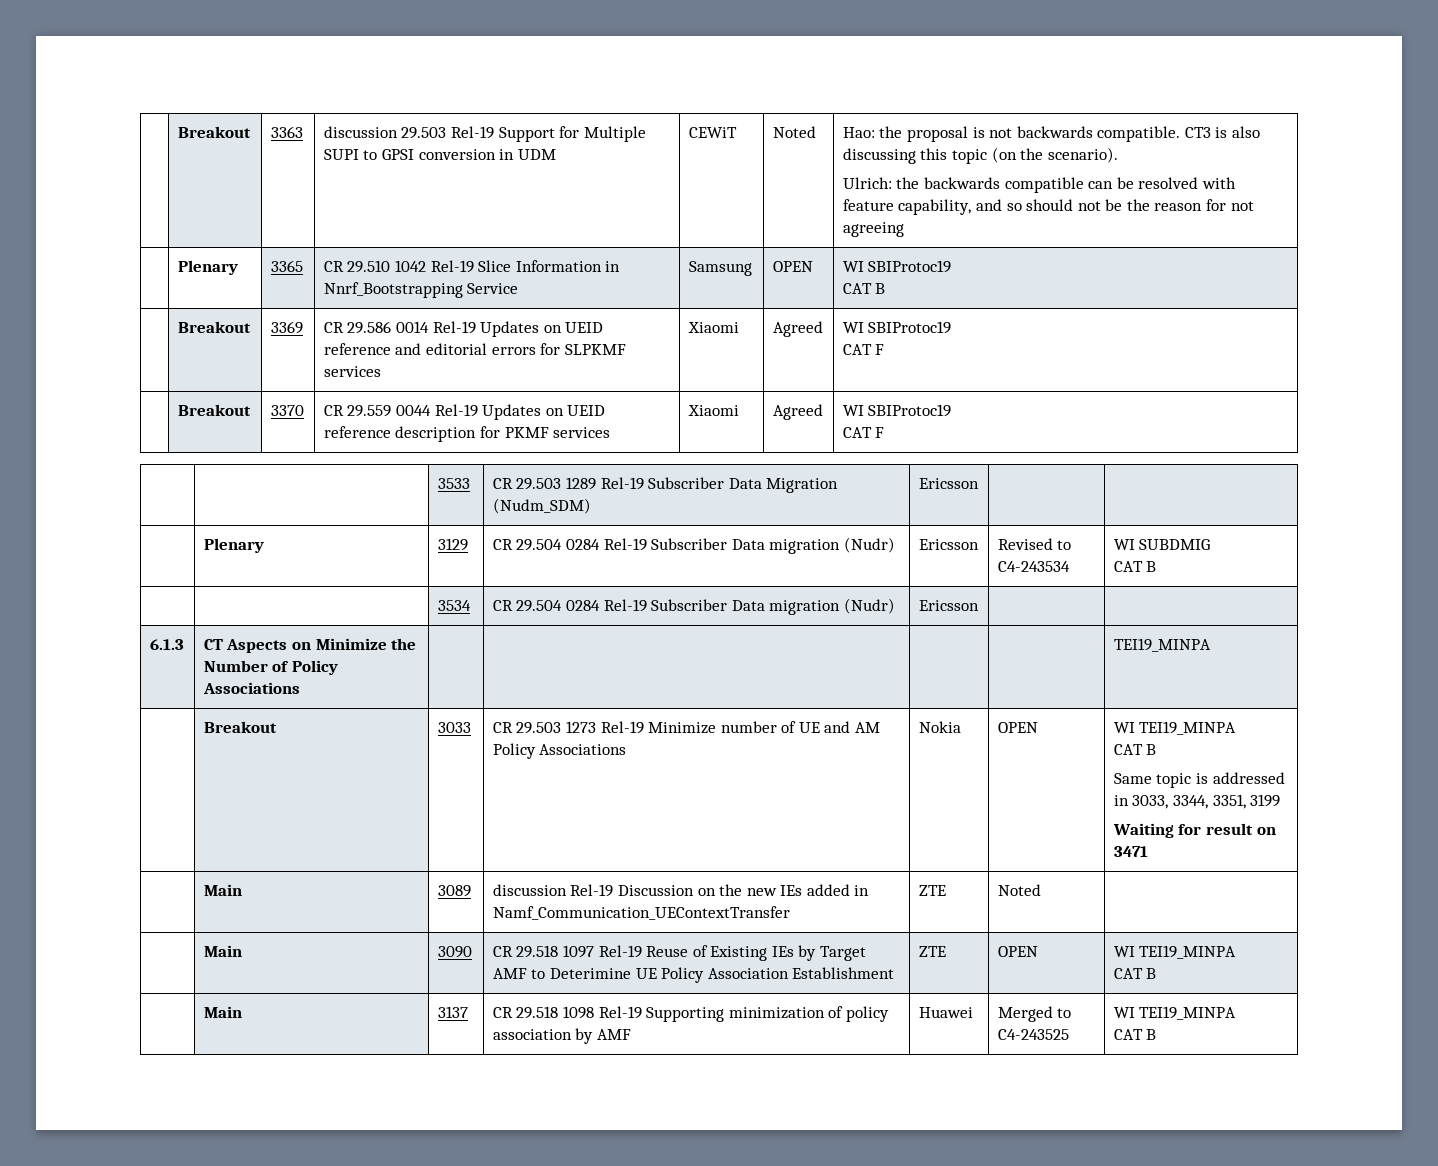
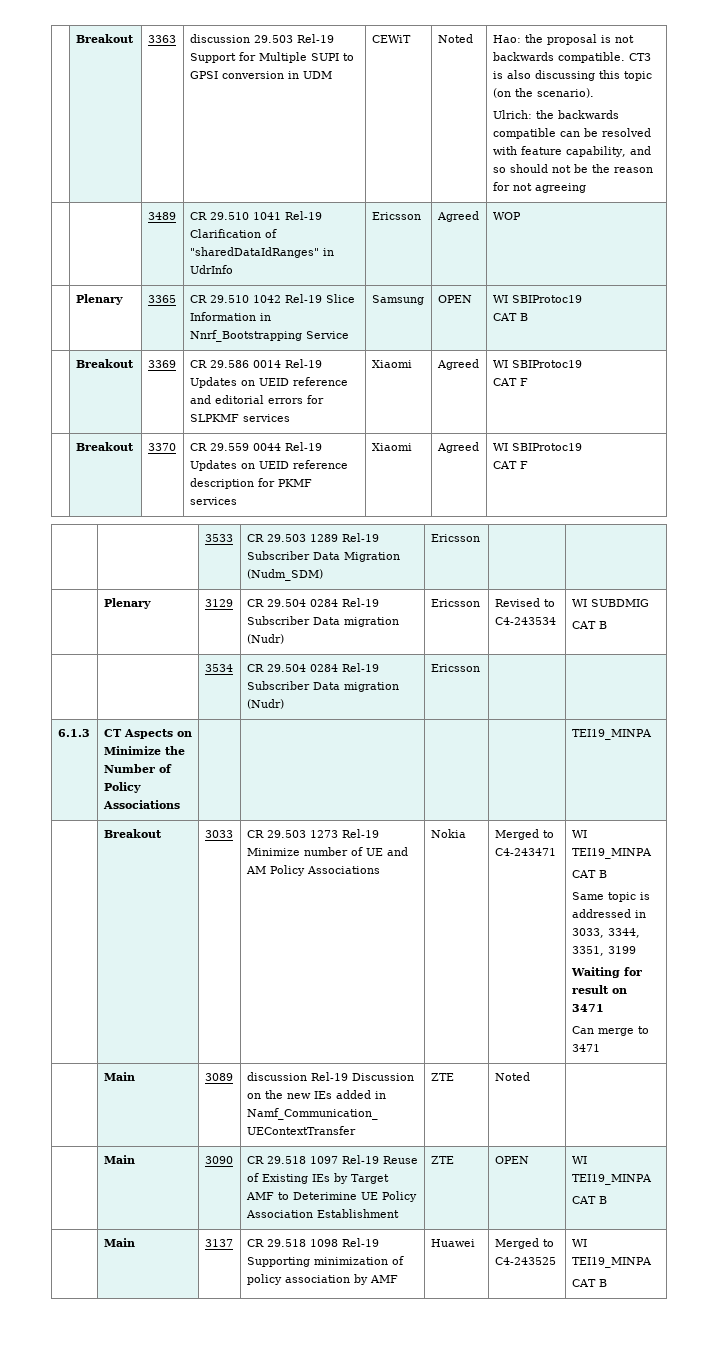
(904, 229) none -> [147,212,176,220] [189,211,322,220] [189,229,277,238] [189,247,334,258] [189,265,233,274] [371,212,421,220] [436,211,479,222] [492,212,521,220] // | | 3489 | CR 29.510 1041 Rel-19 Clarification of "sharedDataIdRanges" in UdrInfo | Ericsson | Agreed | WOP
[997,722,1038,733] OPEN -> [494,829,554,840] [494,848,556,856] Merged to C4-243471
(1148, 851) none -> [571,1026,649,1036] [571,1044,600,1052] // Can merge to 3471

